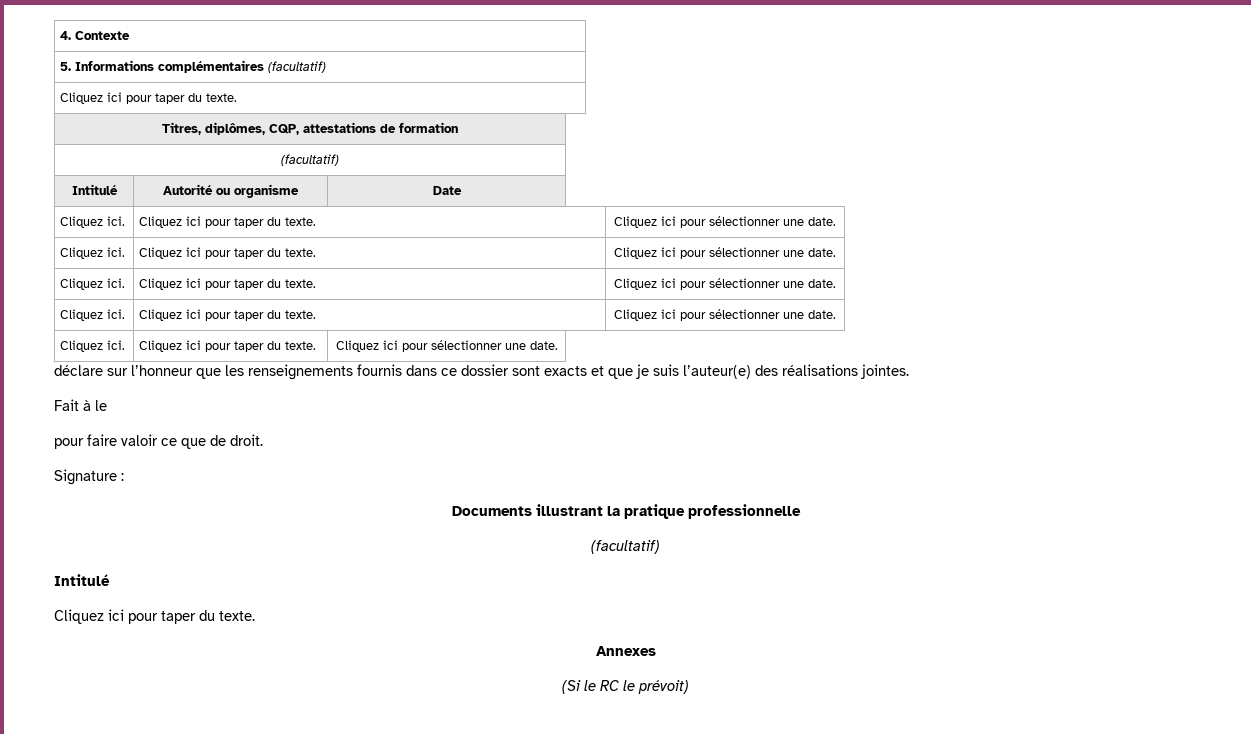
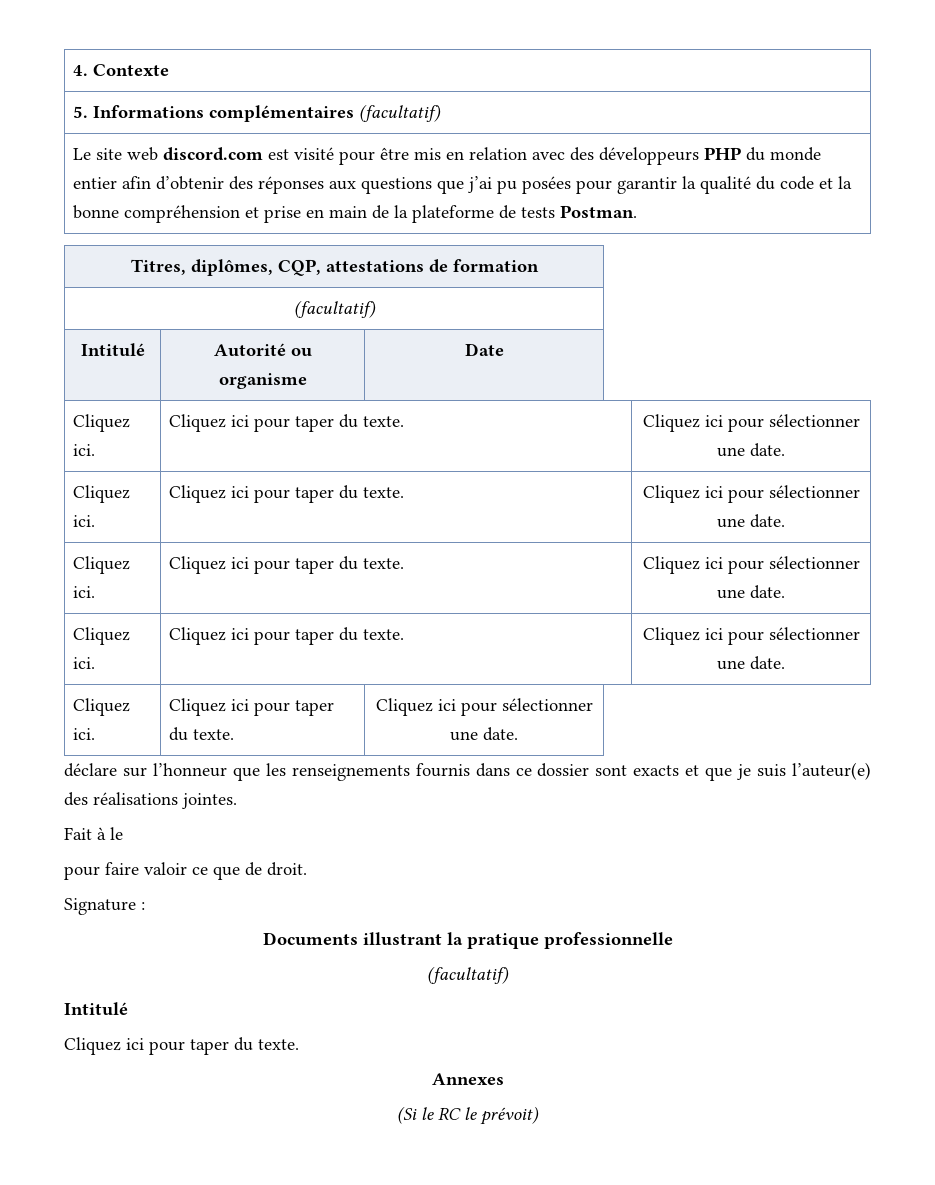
[60,92,238,104] Cliquez ici pour taper du texte. -> [73,147,822,165] [73,176,853,194] [73,205,638,223] Le site web discord.com est visité pour être mis en relation avec des développeurs PHP du monde entier afin d’obtenir des réponses aux questions que j’ai pu posées pour garantir la qualité du code et la bonne compréhension et prise en main de la plateforme de tests Postman.

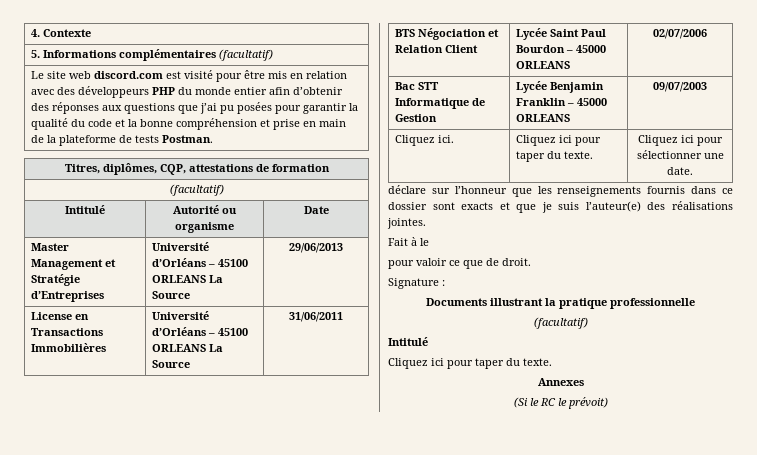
[73,414,131,432] [73,444,96,456] [169,414,405,432] [642,414,860,432] [717,443,785,457] [73,485,131,503] [73,515,96,527] [169,485,405,503] [642,485,860,503] [717,514,785,528] [73,556,131,574] [73,586,96,598] [169,556,405,574] [642,556,860,574] [717,585,785,599] [73,627,131,645] [73,657,96,669] [169,627,405,645] [642,627,860,645] [717,656,785,670] Cliquez ici. | Cliquez ici pour taper du texte. | Cliquez ici pour sélectionner une date. // Cliquez ici. | Cliquez ici pour taper du texte. | Cliquez ici pour sélectionner une date. // Cliquez ici. | Cliquez ici pour taper du texte. | Cliquez ici pour sélectionner une date. // Cliquez ici. | Cliquez ici pour taper du texte. | Cliquez ici pour sélectionner une date. -> [31,243,70,251] [31,259,117,270] [31,274,81,286] [31,291,105,302] [152,242,210,251] [152,258,249,267] [152,275,224,283] [152,291,191,299] [289,243,343,253] [31,312,90,320] [31,328,104,336] [31,343,107,352] [152,311,210,320] [152,327,249,336] [152,344,224,352] [152,360,191,368] [289,312,343,322] [395,28,500,40] [395,45,479,53] [516,28,607,40] [516,45,607,53] [516,61,571,69] [653,29,707,39] [395,82,440,90] [395,98,486,109] [395,114,438,122] [516,81,605,93] [516,98,608,106] [516,114,571,122] [653,82,707,92] Master Management et Stratégie d’Entreprises | Université d’Orléans – 45100 ORLEANS La Source | 29/06/2013 // License en Transactions Immobilières | Université d’Orléans – 45100 ORLEANS La Source | 31/06/2011 // BTS Négociation et Relation Client | Lycée Saint Paul Bourdon – 45000 ORLEANS | 02/07/2006 // Bac STT Informatique de Gestion | Lycée Benjamin Franklin – 45000 ORLEANS | 09/07/2003
[105,862,139,875] faire -> (414, 264) none

